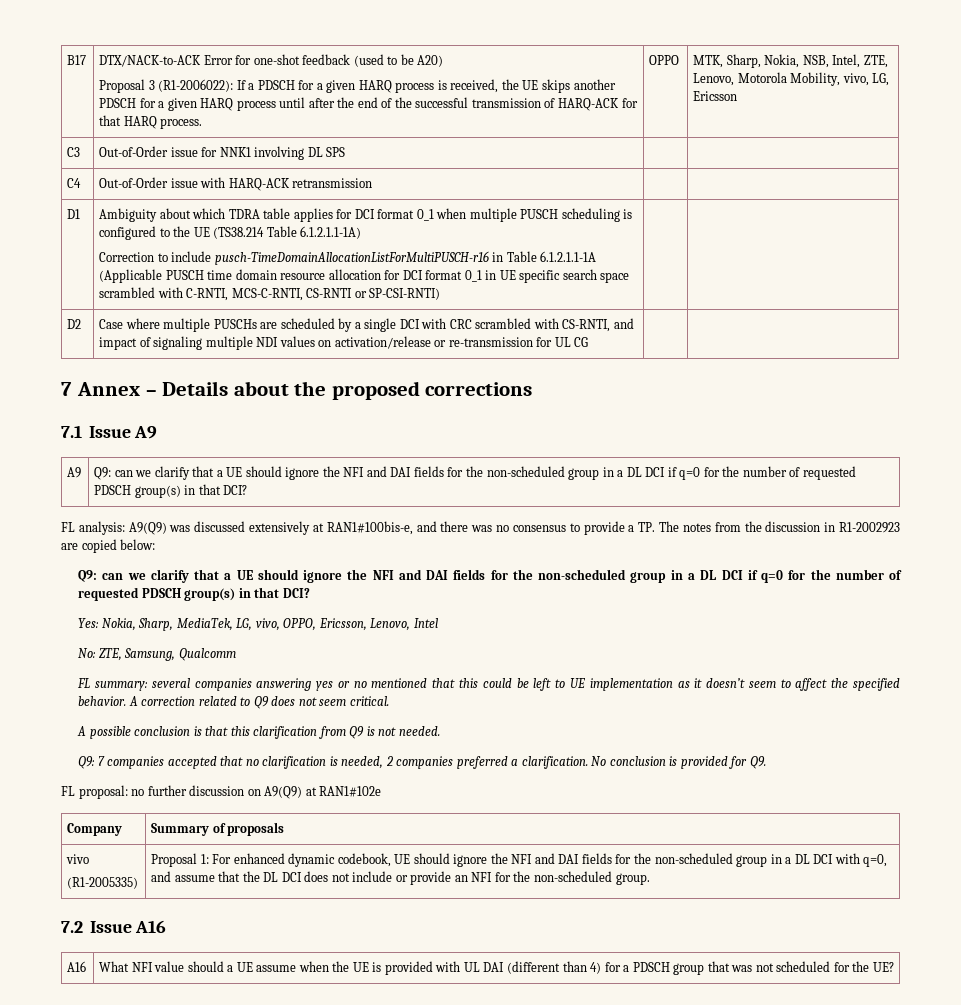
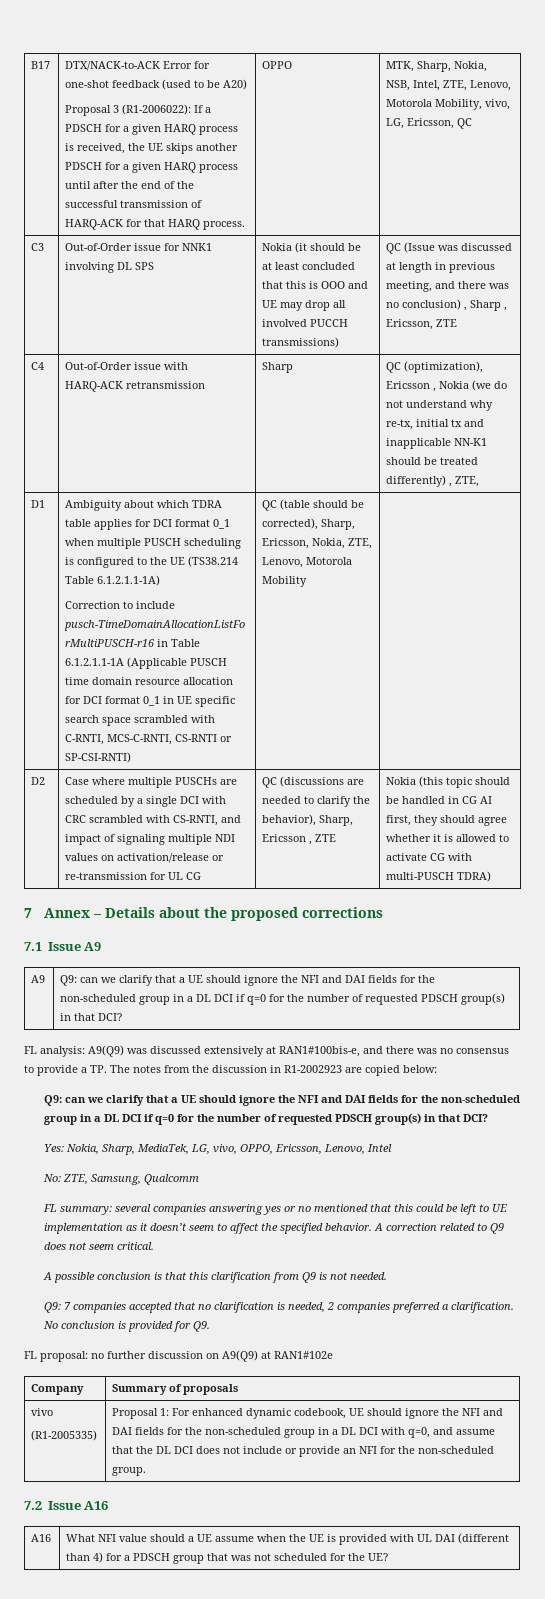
[693,91,738,101] Ericsson -> [407,118,473,129] Ericsson, QC
(346, 152) | -> [262,242,362,253] [262,262,356,270] [262,281,369,289] [262,300,347,311] [262,319,349,327] [262,337,340,348] [386,242,513,254] [386,262,496,273] [386,281,510,292] [386,299,508,311] [386,319,458,330] Nokia (it should be at least concluded that this is OOO and UE may drop all involved PUCCH transmissions) | QC (Issue was discussed at length in previous meeting, and there was no conclusion) , Sharp , Ericsson, ZTE
(373, 183) | -> [262,362,294,373] [386,361,484,373] [386,380,508,392] [386,400,494,411] [386,419,485,430] [386,438,488,449] [386,457,479,465] [386,475,480,487] Sharp | QC (optimization), Ericsson , Nokia (we do not understand why re-tx, initial tx and inapplicable NN-K1 should be treated differently) , ZTE,
(441, 294) none -> [262,499,365,511] [262,518,356,530] [262,538,373,549] [262,557,353,568] [262,576,308,587] QC (table should be corrected), Sharp, Ericsson, Nokia, ZTE, Lenovo, Motorola Mobility
(589, 342) | -> [262,776,365,788] [262,796,371,807] [262,814,354,826] [262,834,337,845] [386,776,511,788] [386,796,493,804] [386,815,508,826] [386,834,510,842] [386,853,473,861] [386,871,492,882] QC (discussions are needed to clarify the behavior), Sharp, Ericsson , ZTE | Nokia (this topic should be handled in CG AI first, they should agree whether it is allowed to activate CG with multi-PUSCH TDRA)

